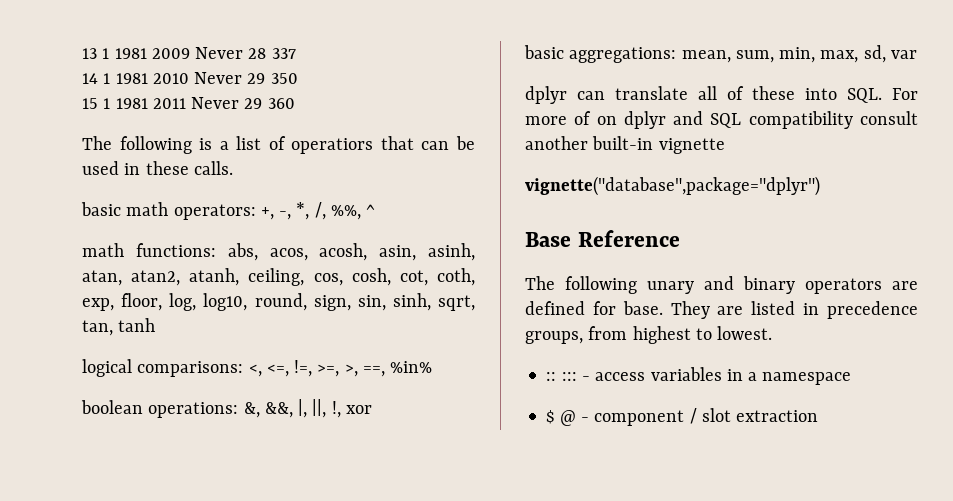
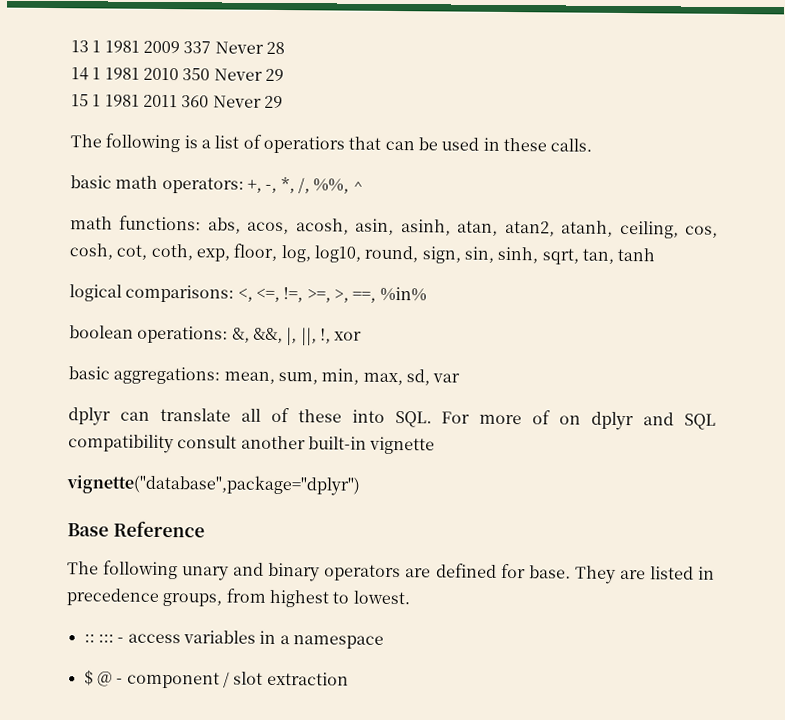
(190, 53) none -> [183,41,212,54] 337
[271,48,296,59] 337 -> (285, 48) none
[194,72,298,84] Never 29 350 -> [182,68,284,82] 350 Never 29
[191,97,295,109] Never 29 360 -> [181,95,283,109] 360 Never 29

